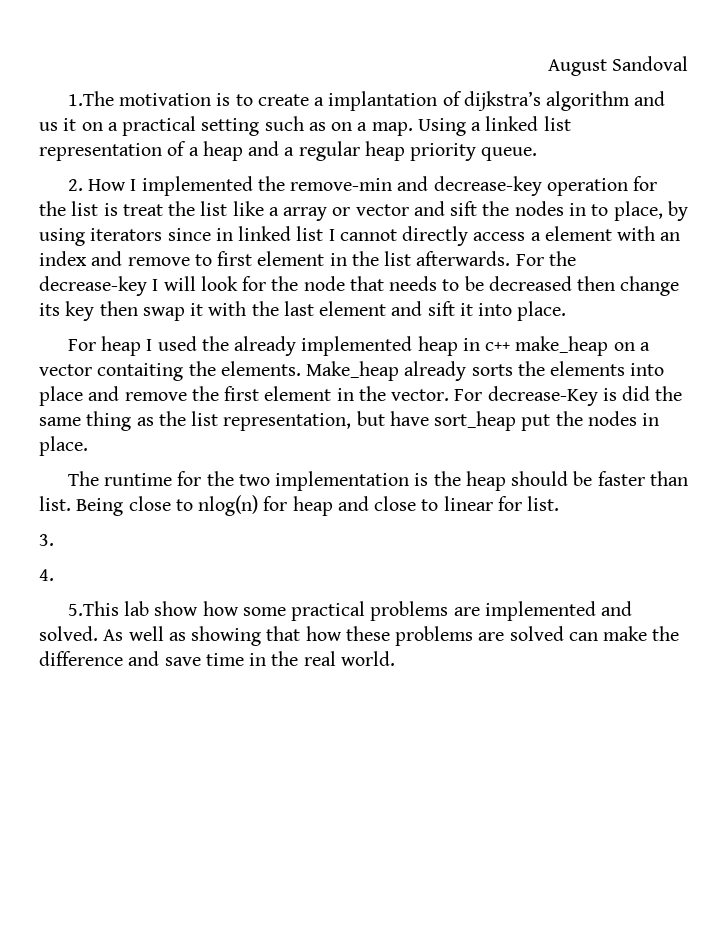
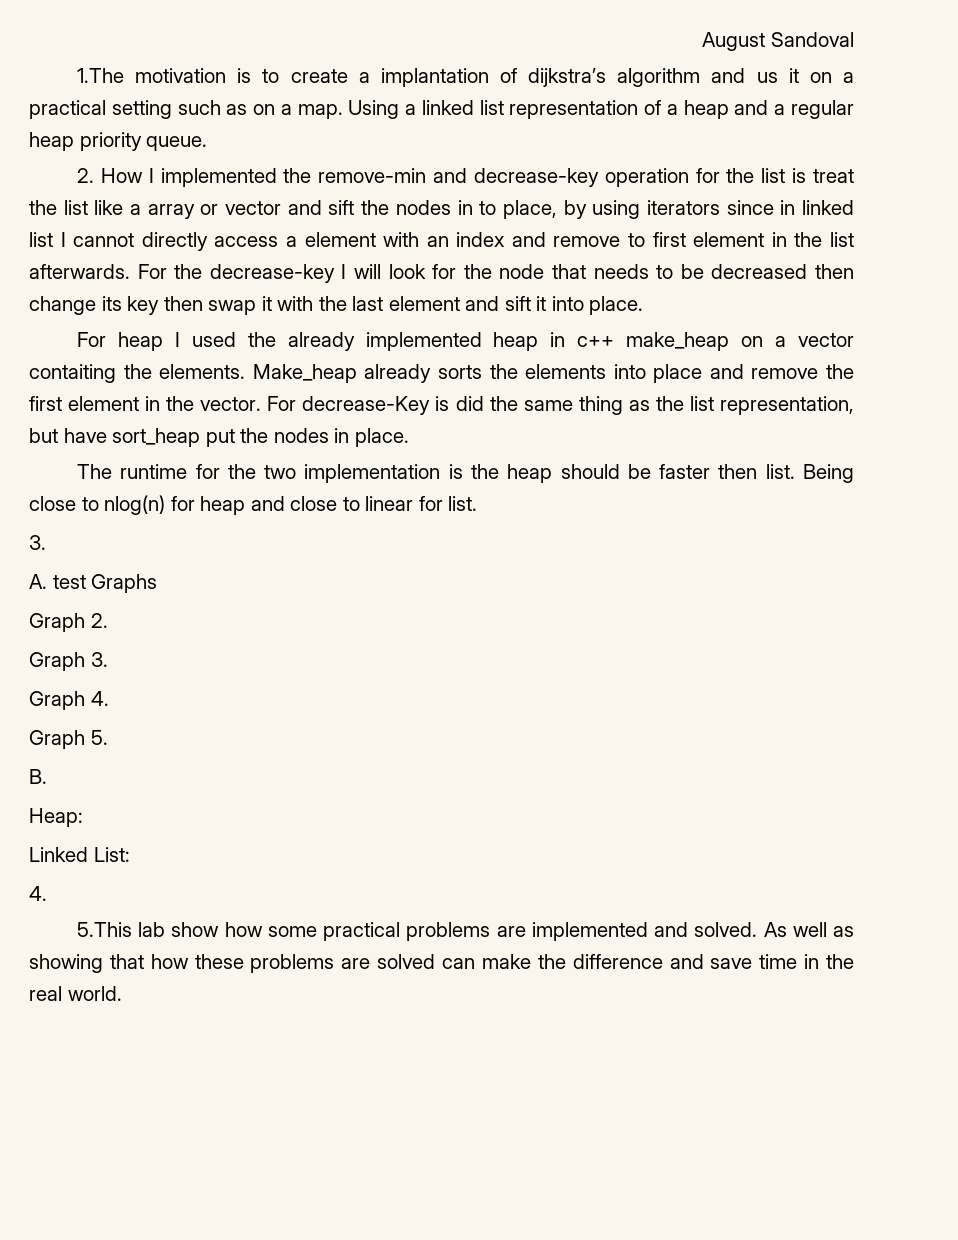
[649,471,688,486] than -> [718,464,758,479] then
(54, 540) none -> [29,574,158,593] [29,613,108,632] [29,652,108,671] [29,691,109,710] [29,730,108,749] [29,769,47,784] [29,808,83,827] [29,847,130,862] // A. test Graphs // Graph 2. // Graph 3. // Graph 4. // Graph 5. // B. // Heap: // Linked List:

